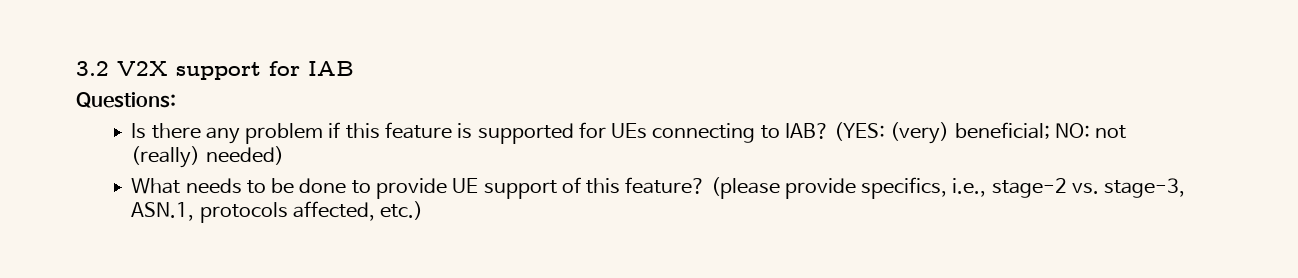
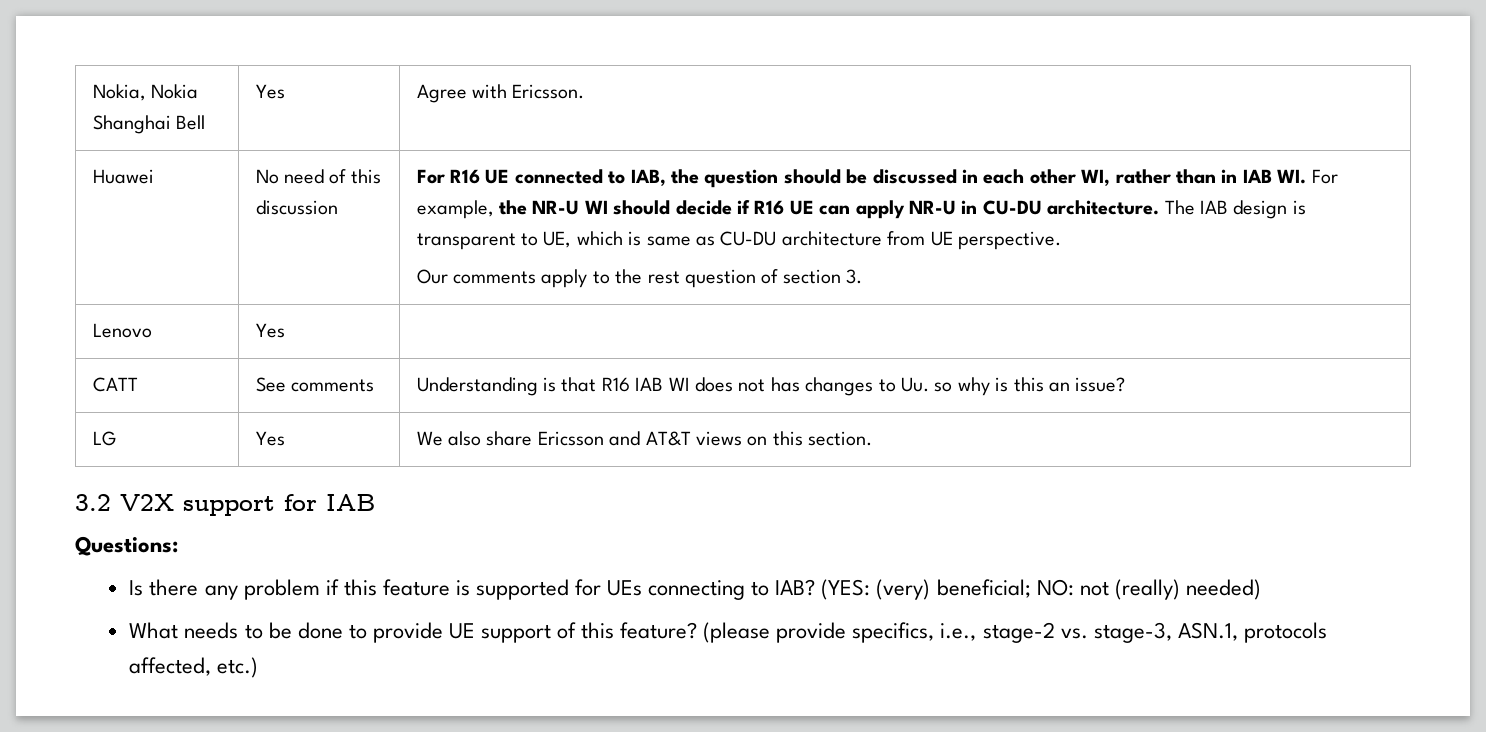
(76, 68) none -> [92,84,198,101] [92,115,205,134] [255,84,285,99] [416,84,585,103] [92,169,154,184] [255,169,381,184] [255,200,338,215] [416,169,1338,188] [416,200,1306,219] [416,231,1061,250] [416,269,863,288] [92,323,152,338] [255,323,285,338] [92,377,138,392] [255,377,374,392] [416,377,1126,396] [92,431,116,446] [255,431,285,446] [416,431,873,446] Nokia, Nokia Shanghai Bell | Yes | Agree with Ericsson. // Huawei | No need of this discussion | For R16 UE connected to IAB, the question should be discussed in each other WI, rather than in IAB WI. For example, the NR-U WI should decide if R16 UE can apply NR-U in CU-DU architecture. The IAB design is transparent to UE, which is same as CU-DU architecture from UE perspective. // Our comments apply to the rest question of section 3. // Lenovo | Yes | // CATT | See comments | Understanding is that R16 IAB WI does not has changes to Uu. so why is this an issue? // LG | Yes | We also share Ericsson and AT&T views on this section. //

